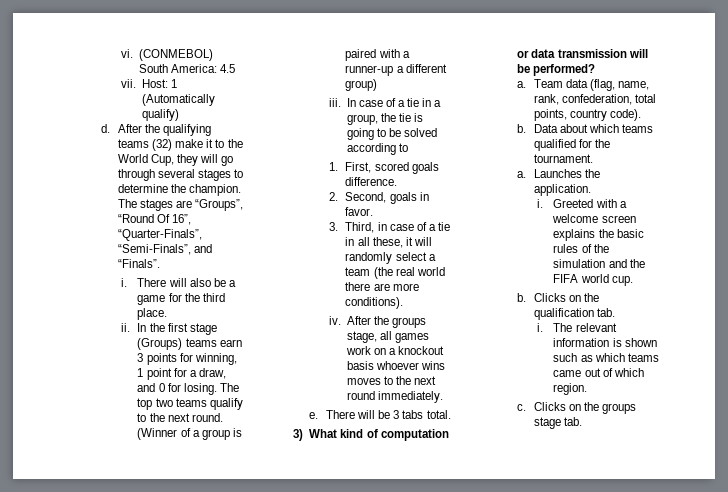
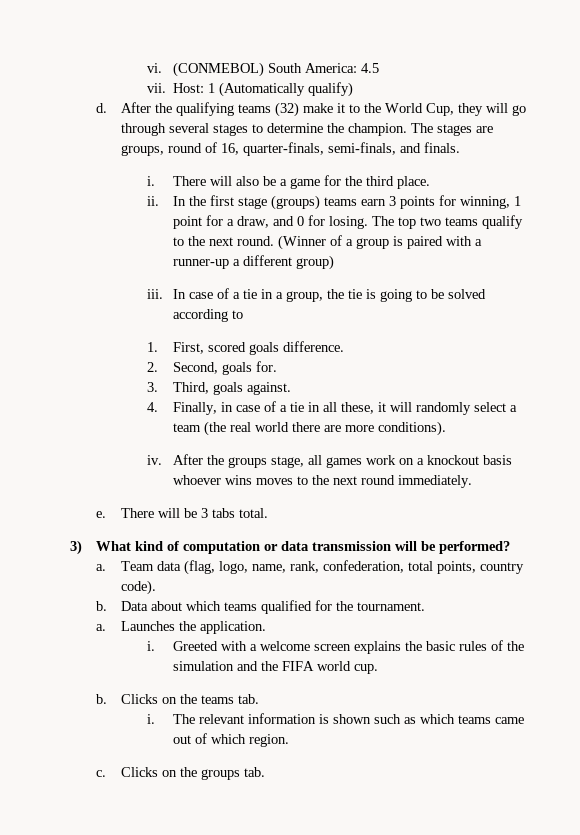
[195,199,244,211] [118,214,192,225] [118,229,203,241] [118,244,213,255] [118,259,161,268] “Groups”, “Round Of 16”, “Quarter-Finals”, “Semi-Finals”, and “Finals”. -> [121,142,461,156] groups, round of 16, quarter-finals, semi-finals, and finals.
[137,338,183,350] (Groups) -> [270,195,320,210] (groups)
[419,192,429,201] [345,207,374,216] in favor. -> [255,361,277,372] for.
(375, 227) none -> [212,382,291,395] [147,402,217,415] goals against. // 4. Finally,
(616, 85) none -> [219,561,249,574] logo,
[534,308,595,320] qualification -> [201,695,235,704] teams
[534,417,562,429] stage -> (241, 774) none

